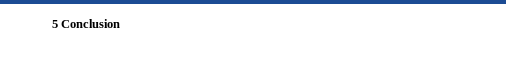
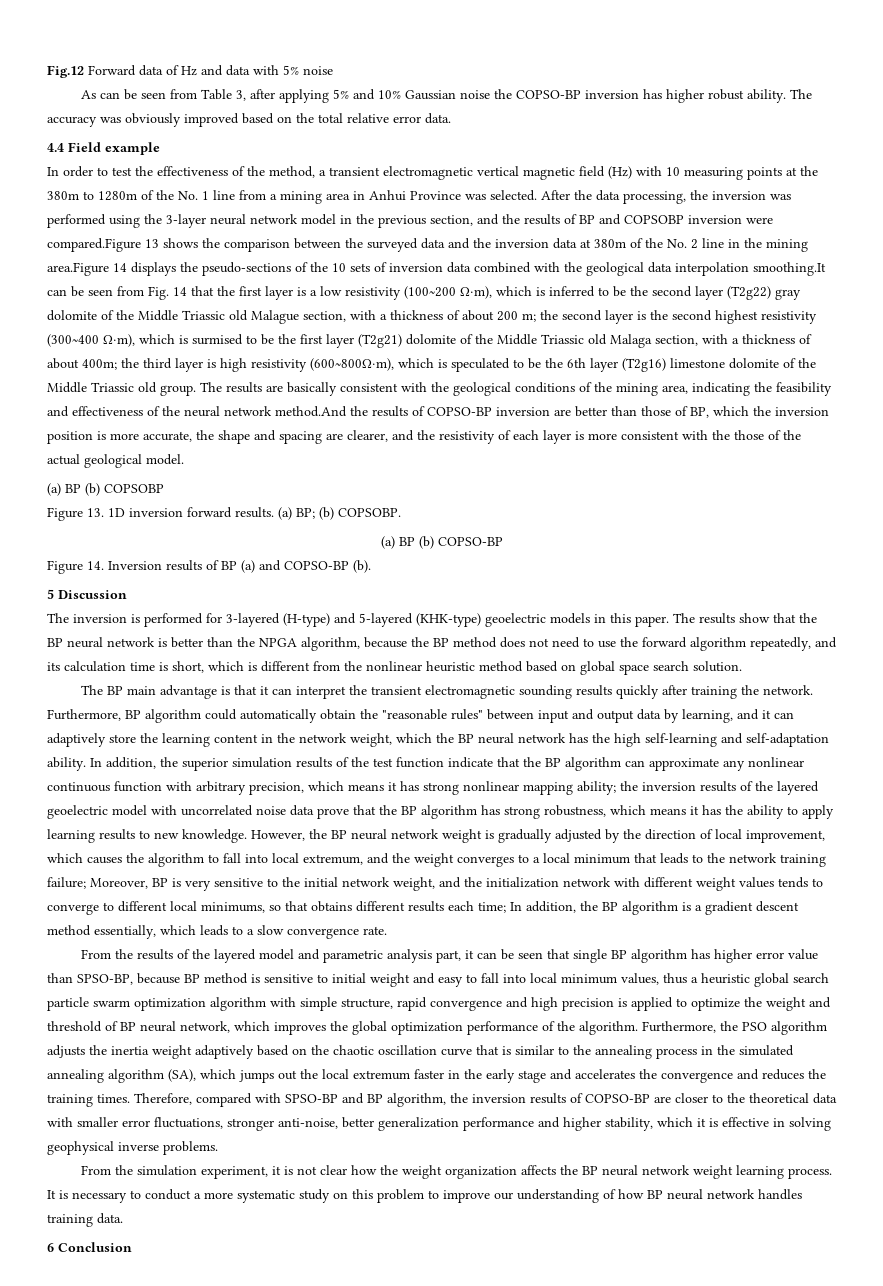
[52,20,58,28] 5 -> [47,65,333,78] [80,89,812,103] [47,113,451,127] [47,142,160,155] [47,166,818,180] [47,190,791,204] [47,214,773,228] [47,238,808,252] [47,262,826,276] [47,286,801,300] [47,310,817,324] [47,334,812,348] [47,358,816,372] [47,382,832,396] [47,406,829,418] [47,430,801,444] [47,454,184,468] [47,483,164,496] [47,507,401,521] [380,536,503,549] [47,560,371,574] [47,589,127,599] [47,613,817,627] [47,637,837,651] [47,661,742,675] [80,685,813,699] [47,709,794,723] [47,733,829,747] [47,757,804,771] [47,781,819,795] [47,805,834,819] [47,829,825,843] [47,853,826,867] [47,877,823,891] [47,901,799,915] [47,925,387,939] [80,949,818,963] [47,973,829,987] [47,997,831,1011] [47,1021,827,1035] [47,1045,794,1059] [47,1069,826,1083] [47,1093,837,1107] [47,1117,831,1131] [47,1141,218,1155] [80,1165,832,1179] [47,1189,802,1203] [47,1213,123,1227] [47,1243,54,1252] Fig.12 Forward data of Hz and data with 5% noise // As can be seen from Table 3, after applying 5% and 10% Gaussian noise the COPSO-BP inversion has higher robust ability. The accuracy was obviously improved based on the total relative error data. // 4.4 Field example // In order to test the effectiveness of the method, a transient electromagnetic vertical magnetic field (Hz) with 10 measuring points at the 380m to 1280m of the No. 1 line from a mining area in Anhui Province was selected. After the data processing, the inversion was performed using the 3-layer neural network model in the previous section, and the results of BP and COPSOBP inversion were compared.Figure 13 shows the comparison between the surveyed data and the inversion data at 380m of the No. 2 line in the mining area.Figure 14 displays the pseudo-sections of the 10 sets of inversion data combined with the geological data interpolation smoothing.It can be seen from Fig. 14 that the first layer is a low resistivity (100~200 Ω·m), which is inferred to be the second layer (T2g22) gray dolomite of the Middle Triassic old Malague section, with a thickness of about 200 m; the second layer is the second highest resistivity (300~400 Ω·m), which is surmised to be the first layer (T2g21) dolomite of the Middle Triassic old Malaga section, with a thickness of about 400m; the third layer is high resistivity (600~800Ω·m), which is speculated to be the 6th layer (T2g16) limestone dolomite of the Middle Triassic old group. The results are basically consistent with the geological conditions of the mining area, indicating the feasibility and effectiveness of the neural network method.And the results of COPSO-BP inversion are better than those of BP, which the inversion position is more accurate, the shape and spacing are clearer, and the resistivity of each layer is more consistent with the those of the actual geological model. // (a) BP (b) COPSOBP // Figure 13. 1D inversion forward results. (a) BP; (b) COPSOBP. // (a) BP (b) COPSO-BP // Figure 14. Inversion results of BP (a) and COPSO-BP (b). // 5 Discussion // The inversion is performed for 3-layered (H-type) and 5-layered (KHK-type) geoelectric models in this paper. The results show that the BP neural network is better than the NPGA algorithm, because the BP method does not need to use the forward algorithm repeatedly, and its calculation time is short, which is different from the nonlinear heuristic method based on global space search solution. // The BP main advantage is that it can interpret the transient electromagnetic sounding results quickly after training the network. Furthermore, BP algorithm could automatically obtain the "reasonable rules" between input and output data by learning, and it can adaptively store the learning content in the network weight, which the BP neural network has the high self-learning and self-adaptation ability. In addition, the superior simulation results of the test function indicate that the BP algorithm can approximate any nonlinear continuous function with arbitrary precision, which means it has strong nonlinear mapping ability; the inversion results of the layered geoelectric model with uncorrelated noise data prove that the BP algorithm has strong robustness, which means it has the ability to apply learning results to new knowledge. However, the BP neural network weight is gradually adjusted by the direction of local improvement, which causes the algorithm to fall into local extremum, and the weight converges to a local minimum that leads to the network training failure; Moreover, BP is very sensitive to the initial network weight, and the initialization network with different weight values tends to converge to different local minimums, so that obtains different results each time; In addition, the BP algorithm is a gradient descent method essentially, which leads to a slow convergence rate. // From the results of the layered model and parametric analysis part, it can be seen that single BP algorithm has higher error value than SPSO-BP, because BP method is sensitive to initial weight and easy to fall into local minimum values, thus a heuristic global search particle swarm optimization algorithm with simple structure, rapid convergence and high precision is applied to optimize the weight and threshold of BP neural network, which improves the global optimization performance of the algorithm. Furthermore, the PSO algorithm adjusts the inertia weight adaptively based on the chaotic oscillation curve that is similar to the annealing process in the simulated annealing algorithm (SA), which jumps out the local extremum faster in the early stage and accelerates the convergence and reduces the training times. Therefore, compared with SPSO-BP and BP algorithm, the inversion results of COPSO-BP are closer to the theoretical data with smaller error fluctuations, stronger anti-noise, better generalization performance and higher stability, which it is effective in solving geophysical inverse problems. // From the simulation experiment, it is not clear how the weight organization affects the BP neural network weight learning process. It is necessary to conduct a more systematic study on this problem to improve our understanding of how BP neural network handles training data. // 6

